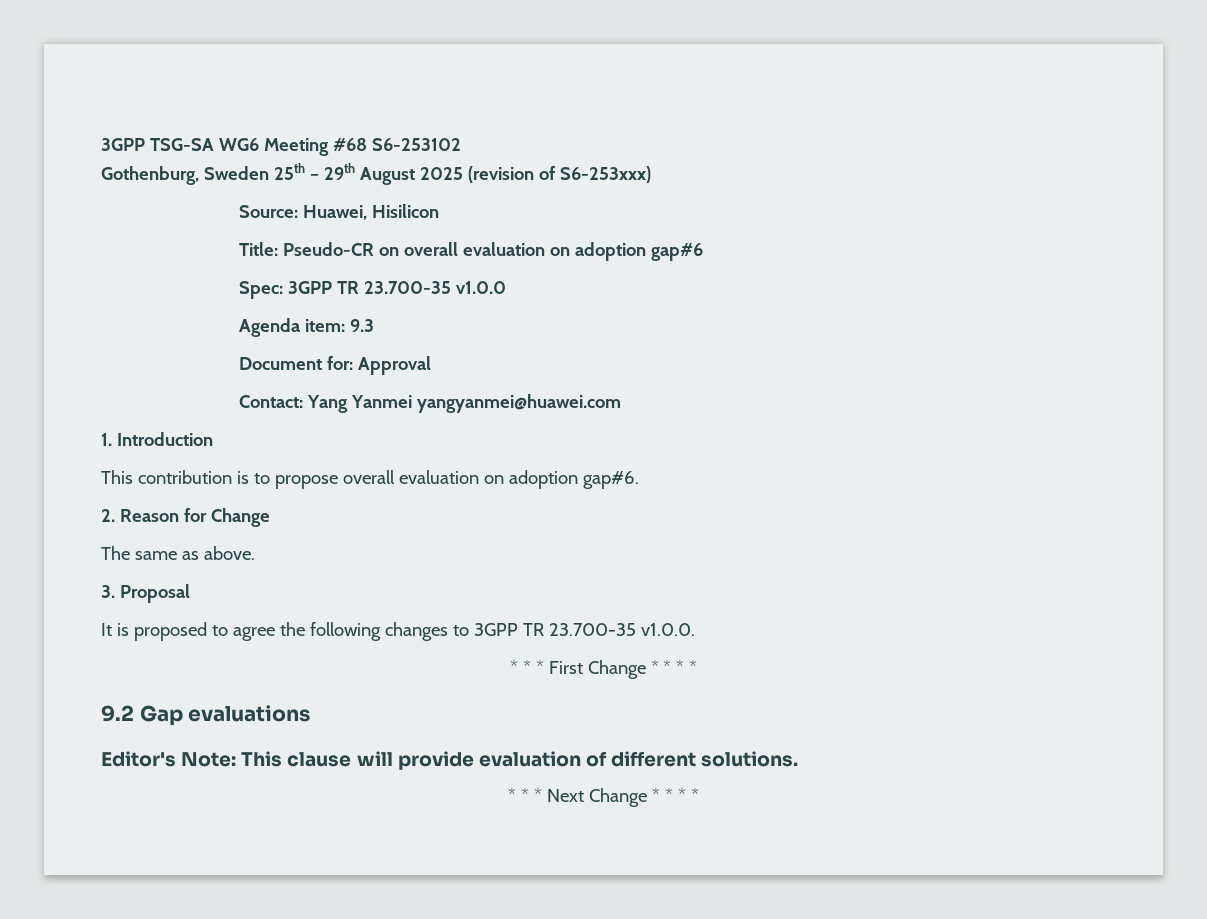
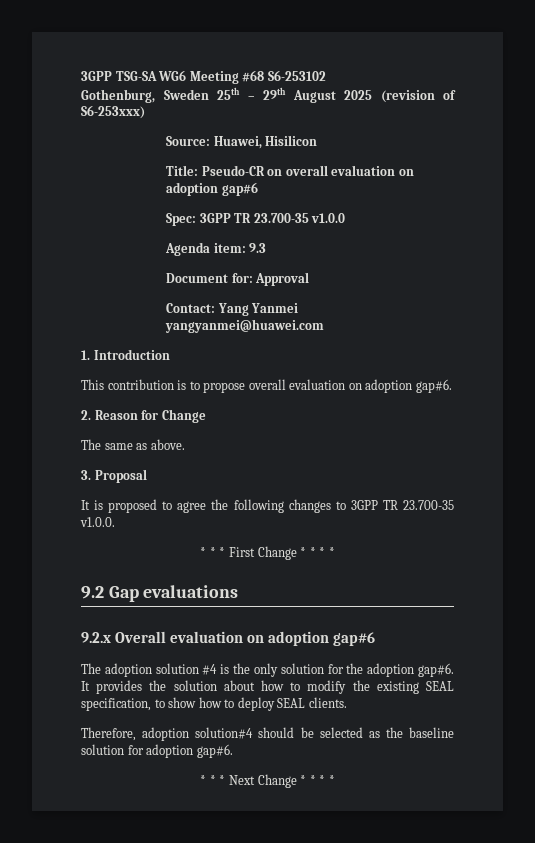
[101,751,799,770] Editor's Note: This clause will provide evaluation of different solutions. -> [81,631,376,646] [81,663,454,677] [81,680,454,694] [81,697,347,711] [81,727,454,741] [81,744,233,758] 9.2.x Overall evaluation on adoption gap#6 // The adoption solution #4 is the only solution for the adoption gap#6. It provides the solution about how to modify the existing SEAL specification, to show how to deploy SEAL clients. // Therefore, adoption solution#4 should be selected as the baseline solution for adoption gap#6.

